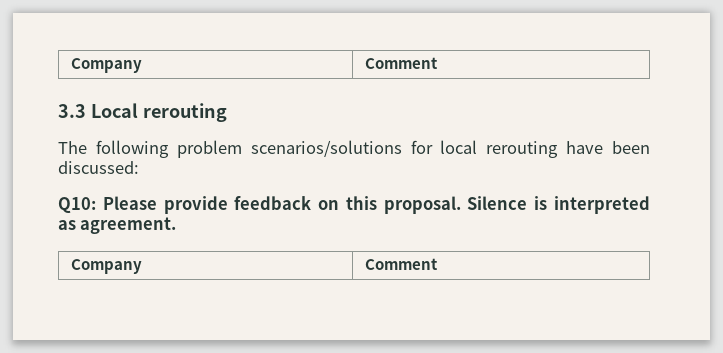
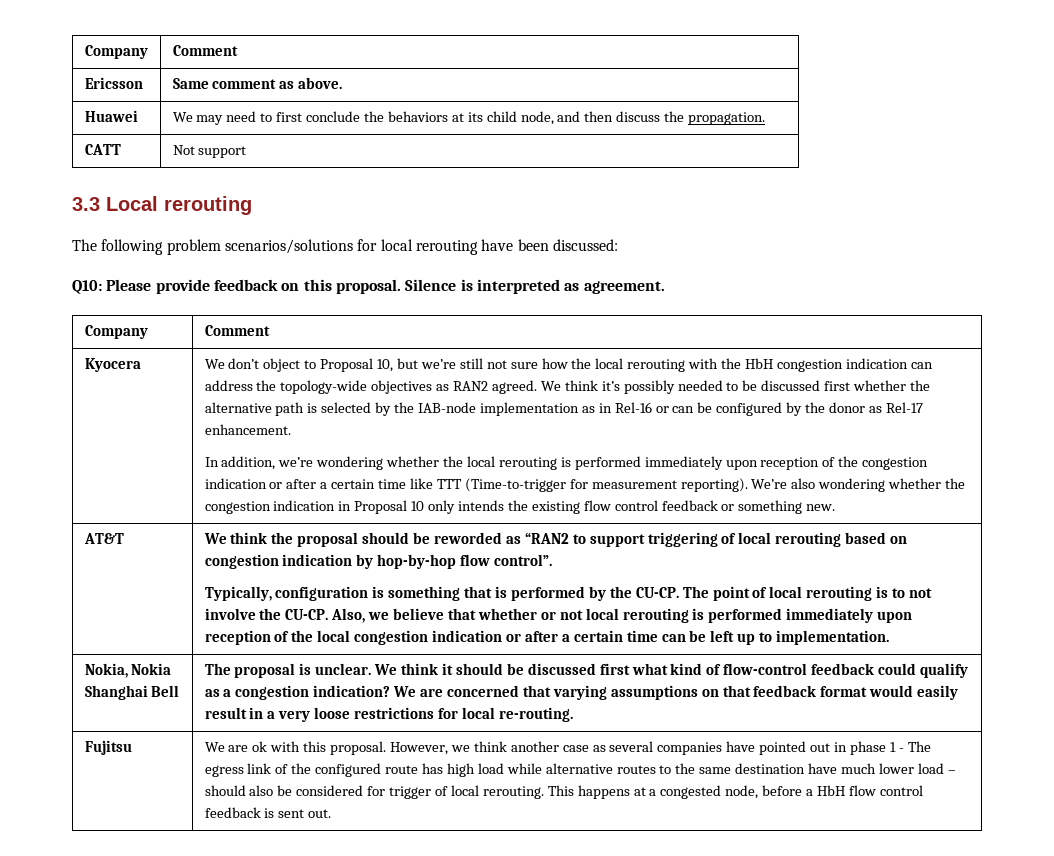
[71,58,143,73] [365,57,439,69] Company | Comment -> [84,45,148,59] [172,45,238,56] [84,77,143,89] [172,77,343,89] [84,110,138,122] [172,111,766,125] [84,144,121,155] [172,145,247,158] Company | Comment // Ericsson | Same comment as above. // Huawei | We may need to first conclude the behaviors at its child node, and then discuss the propagation. // CATT | Not support
(439, 264) none -> [84,358,141,372] [204,358,933,372] [204,380,931,394] [204,402,923,416] [204,424,291,435] [204,456,929,470] [204,478,966,492] [204,500,836,514] [83,533,124,544] [203,532,908,547] [204,554,553,569] [204,586,933,601] [204,608,913,623] [204,630,890,645] [84,663,172,678] [84,685,180,700] [204,663,969,678] [204,685,959,700] [204,707,573,722] [84,740,132,755] [204,741,931,755] [204,763,956,777] [204,785,923,799] [204,807,332,818] // Kyocera | We don’t object to Proposal 10, but we’re still not sure how the local rerouting with the HbH congestion indication can address the topology-wide objectives as RAN2 agreed. We think it’s possibly needed to be discussed first whether the alternative path is selected by the IAB-node implementation as in Rel-16 or can be configured by the donor as Rel-17 enhancement. // In addition, we’re wondering whether the local rerouting is performed immediately upon reception of the congestion indication or after a certain time like TTT (Time-to-trigger for measurement reporting). We’re also wondering whether the congestion indication in Proposal 10 only intends the existing flow control feedback or something new. // AT&T | We think the proposal should be reworded as “RAN2 to support triggering of local rerouting based on congestion indication by hop-by-hop flow control”. // Typically, configuration is something that is performed by the CU-CP. The point of local rerouting is to not involve the CU-CP. Also, we believe that whether or not local rerouting is performed immediately upon reception of the local congestion indication or after a certain time can be left up to implementation. // Nokia, Nokia Shanghai Bell | The proposal is unclear. We think it should be discussed first what kind of flow-control feedback could qualify as a congestion indication? We are concerned that varying assumptions on that feedback format would easily result in a very loose restrictions for local re-routing. // Fujitsu | We are ok with this proposal. However, we think another case as several companies have pointed out in phase 1 - The egress link of the configured route has high load while alternative routes to the same destination have much lower load – should also be considered for trigger of local rerouting. This happens at a congested node, before a HbH flow control feedback is sent out.

